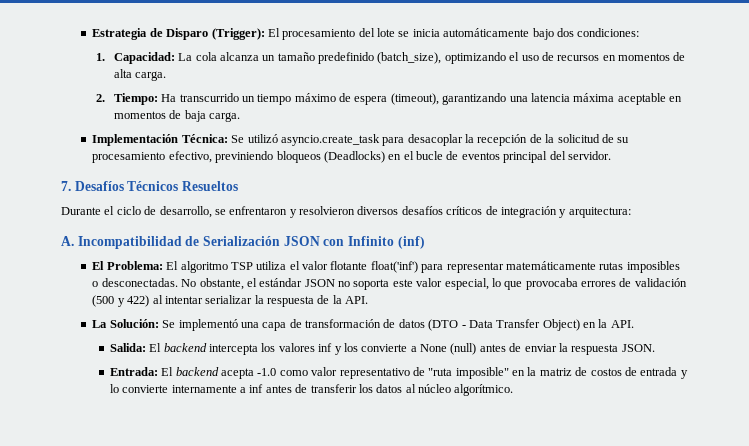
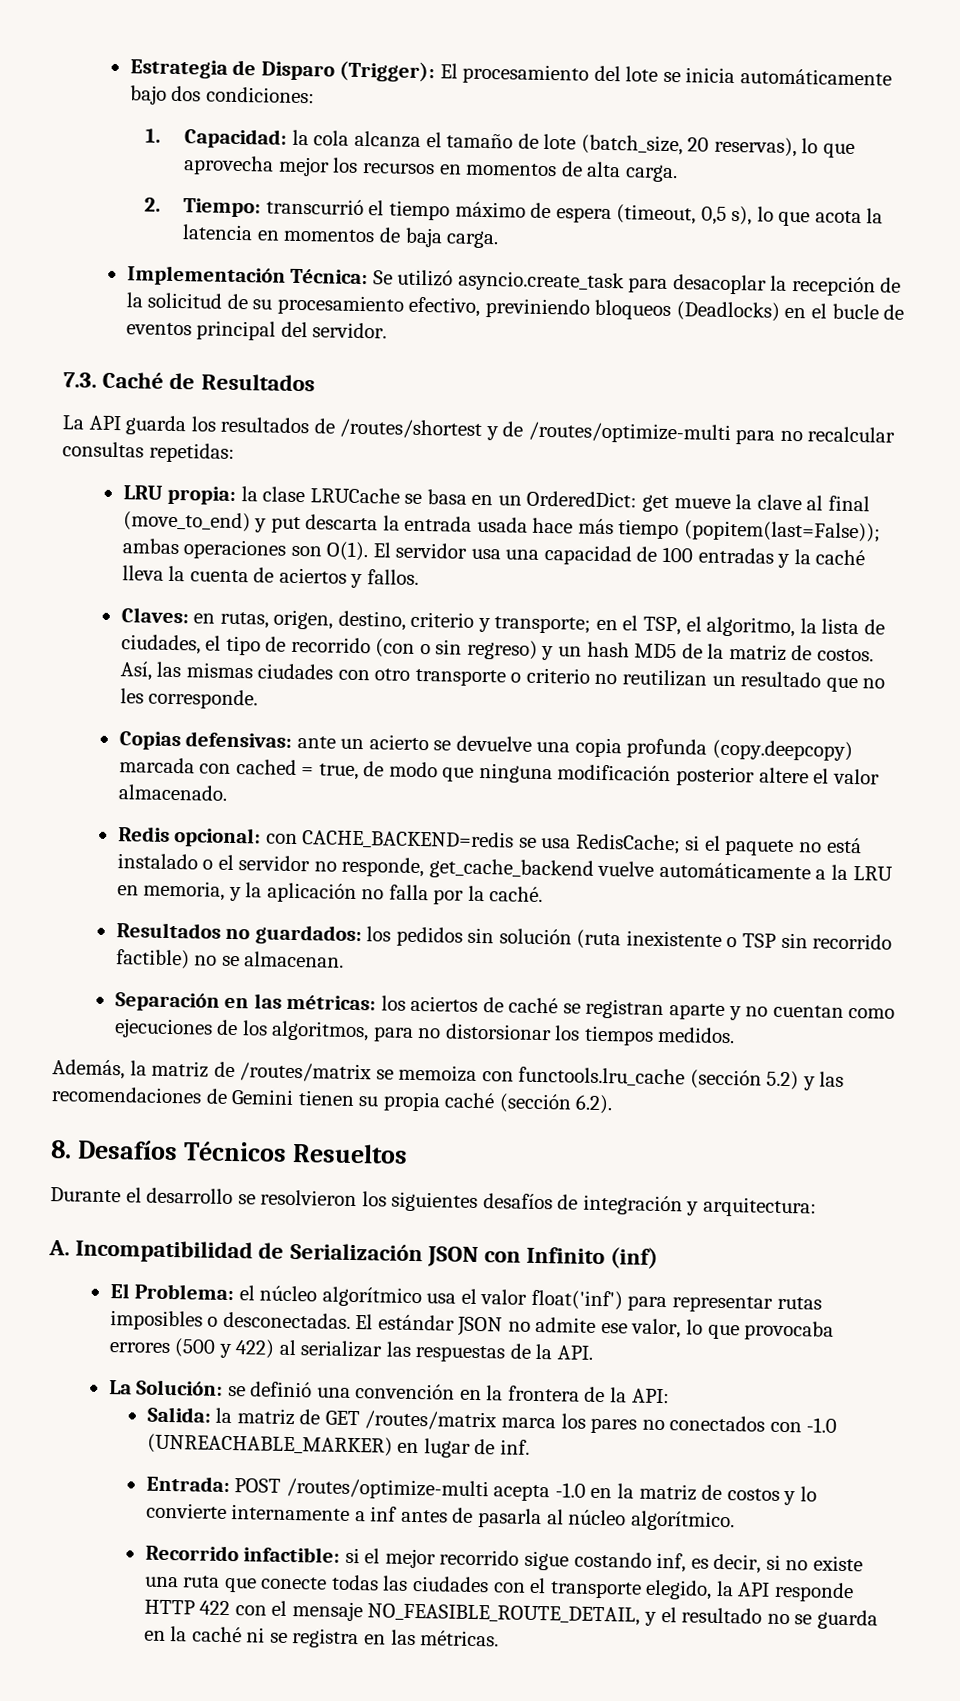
[178,53,193,61] La -> [291,129,309,146] la
[262,52,554,64] un tamaño predefinido (batch_size), optimizando el uso de -> [425,132,855,158] [183,155,359,177] el tamaño de lote (batch_size, 20 reservas), lo que aprovecha mejor los
[161,93,255,102] Ha transcurrido un -> [265,198,385,216] transcurrió el
[390,93,666,105] (timeout), garantizando una latencia máxima aceptable -> [616,204,884,227] [182,224,254,241] (timeout, 0,5 s), lo que acota la latencia
[61,181,71,191] 7. -> [63,371,315,392] [62,415,896,445] [62,441,235,463] [122,485,870,513] [122,511,882,543] [121,538,866,569] [121,565,419,589] [120,607,885,638] [120,634,874,662] [119,661,886,693] [119,688,259,710] [118,731,854,762] [118,757,880,787] [117,784,228,801] [117,826,862,857] [116,853,893,881] [116,880,544,905] [115,922,893,950] [115,949,345,970] [114,992,896,1021] [113,1018,736,1046] [52,1059,845,1091] [51,1086,614,1115] [50,1140,72,1159] 7.3. Caché de Resultados // La API guarda los resultados de /routes/shortest y de /routes/optimize-multi para no recalcular consultas repetidas: // LRU propia: la clase LRUCache se basa en un OrderedDict: get mueve la clave al final (move_to_end) y put descarta la entrada usada hace más tiempo (popitem(last=False)); ambas operaciones son O(1). El servidor usa una capacidad de 100 entradas y la caché lleva la cuenta de aciertos y fallos. // Claves: en rutas, origen, destino, criterio y transporte; en el TSP, el algoritmo, la lista de ciudades, el tipo de recorrido (con o sin regreso) y un hash MD5 de la matriz de costos. Así, las mismas ciudades con otro transporte o criterio no reutilizan un resultado que no les corresponde. // Copias defensivas: ante un acierto se devuelve una copia profunda (copy.deepcopy) marcada con cached = true, de modo que ninguna modificación posterior altere el valor almacenado. // Redis opcional: con CACHE_BACKEND=redis se usa RedisCache; si el paquete no está instalado o el servidor no responde, get_cache_backend vuelve automáticamente a la LRU en memoria, y la aplicación no falla por la caché. // Resultados no guardados: los pedidos sin solución (ruta inexistente o TSP sin recorrido factible) no se almacenan. // Separación en las métricas: los aciertos de caché se registran aparte y no cuentan como ejecuciones de los algoritmos, para no distorsionar los tiempos medidos. // Además, la matriz de /routes/matrix se memoiza con functools.lru_cache (sección 5.2) y las recomendaciones de Gemini tienen su propia caché (sección 6.2). // 8.
[116,206,483,218] ciclo de desarrollo, se enfrentaron y resolvieron diversos desafíos críticos -> [146,1187,553,1213] desarrollo se resolvieron los siguientes desafíos
[166,261,368,273] El algoritmo TSP utiliza el valor flotante -> [238,1285,528,1308] el núcleo algorítmico usa el valor
[505,261,596,270] matemáticamente -> (774, 1304) none
[181,278,489,290] No obstante, el estándar JSON no soporta este valor especial, -> [355,1314,682,1339] El estándar JSON no admite ese valor,
[619,278,687,287] de validación -> (170, 1348) none
[164,295,314,307] intentar serializar la respuesta -> [300,1340,506,1363] serializar las respuestas
[162,319,634,331] [109,343,655,355] [109,367,509,379] Se implementó una capa de transformación de datos (DTO - Data Transfer Object) en la API. // Salida: El backend intercepta los valores inf y los convierte a None (null) antes de enviar la respuesta JSON. // Entrada: El backend acepta -1.0 como valor representativo de "ruta imposible" -> [227,1381,670,1404] [146,1406,838,1434] [146,1433,530,1458] [145,1475,586,1502] se definió una convención en la frontera de la API: // Salida: la matriz de GET /routes/matrix marca los pares no conectados con -1.0 (UNREACHABLE_MARKER) en lugar de inf. // Entrada: POST /routes/optimize-multi acepta -1.0
[624,367,678,376] de entrada -> (780, 1494) none
[310,384,403,393] transferir los datos -> [478,1508,543,1529] pasarla
(514, 390) none -> [144,1544,863,1574] [144,1574,854,1603] [143,1599,878,1630] [143,1626,500,1649] // Recorrido infactible: si el mejor recorrido sigue costando inf, es decir, si no existe una ruta que conecte todas las ciudades con el transporte elegido, la API responde HTTP 422 con el mensaje NO_FEASIBLE_ROUTE_DETAIL, y el resultado no se guarda en la caché ni se registra en las métricas.

